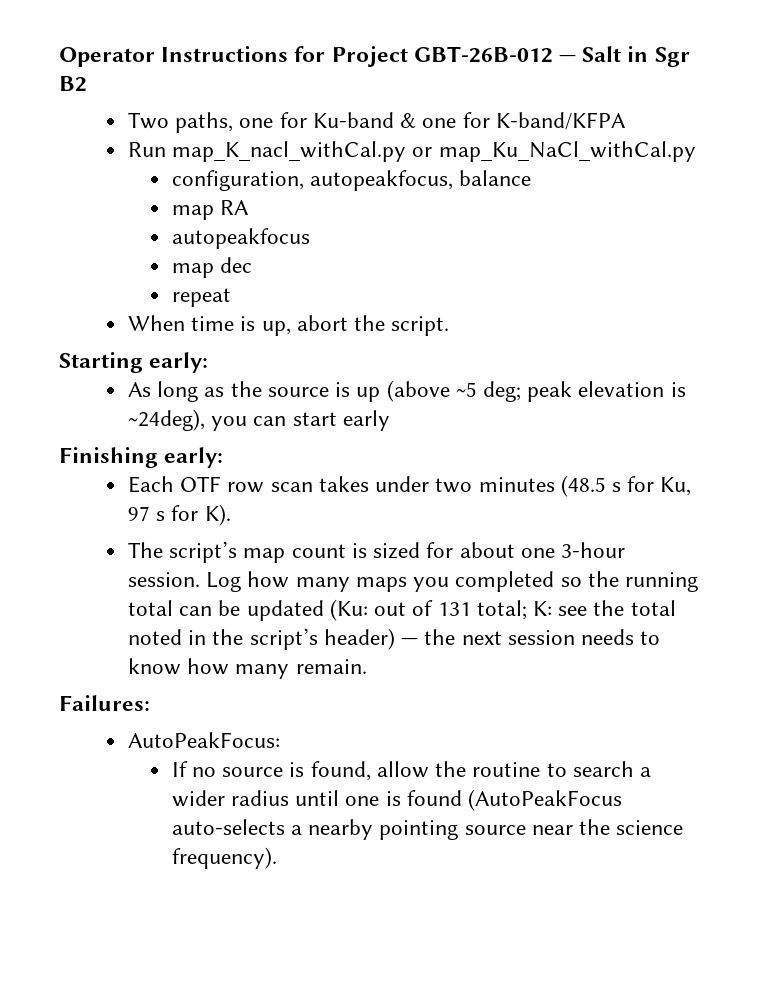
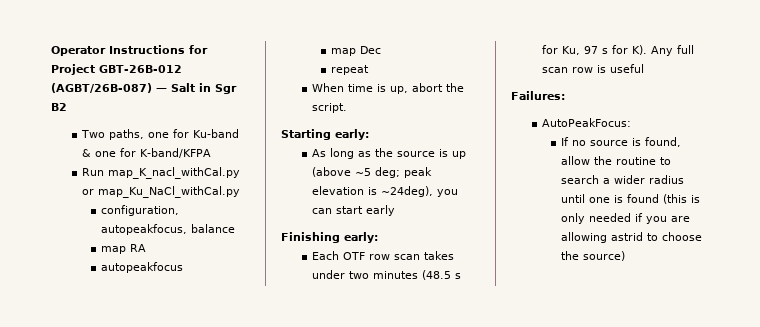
(553, 54) none -> [51,83,152,93] (AGBT/26B-087)
[220,257,253,273] dec -> [359,46,381,54] Dec
[128,541,625,563] [128,571,698,592] [128,599,676,621] [128,628,661,650] [128,658,367,679] // The script’s map count is sized for about one 3-hour session. Log how many maps you completed so the running total can be updated (Ku: out of 131 total; K: see the total noted in the script’s header) — the next session needs to know how many remain. -> [650,45,694,56] [541,64,644,73] Any full scan row is useful
[468,789,623,811] [171,819,684,840] [171,847,277,869] (AutoPeakFocus auto-selects a nearby pointing source near the science frequency). -> [662,194,700,204] [560,213,690,224] [560,232,702,243] [560,251,625,261] (this is only needed if you are allowing astrid to choose the source)

